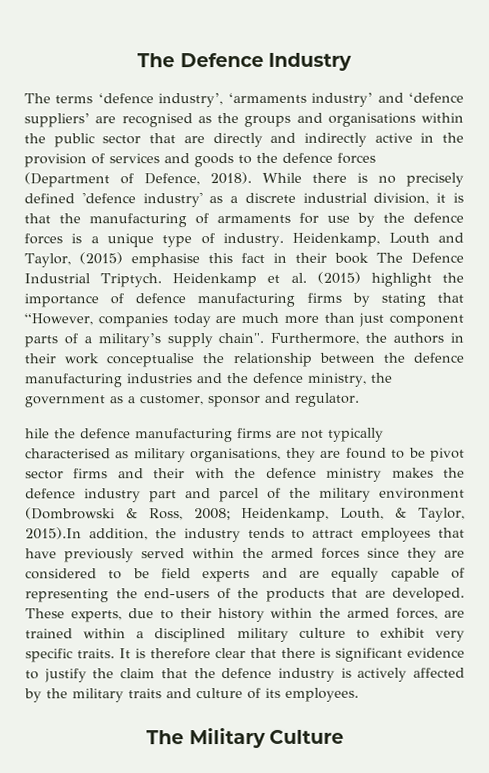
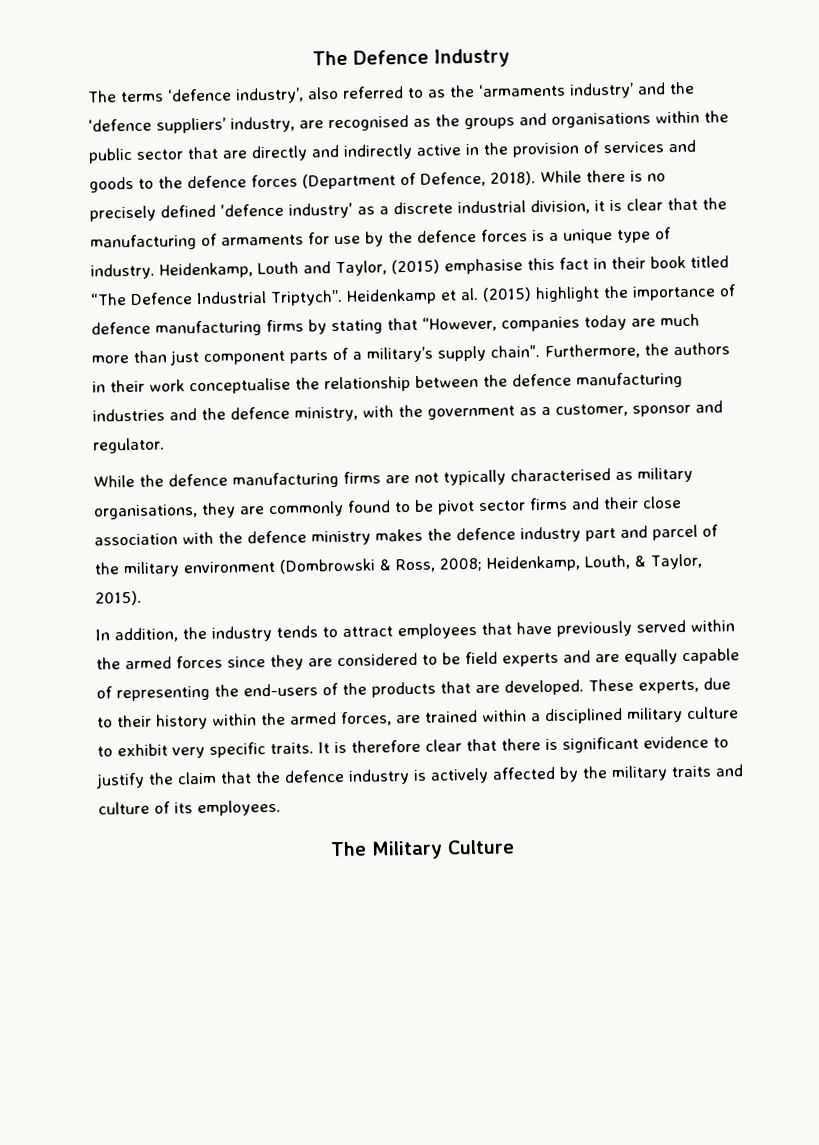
(224, 100) none -> [307,85,475,100] also referred to as the
(404, 97) none -> [669,81,695,95] the
(90, 120) none -> [230,116,295,133] industry,
(464, 197) none -> [626,198,663,211] clear
[375,252,403,263] The -> [689,255,729,268] [90,293,127,306] titled “The
[100,273,163,288] Triptych. -> [270,289,343,306] Triptych”.
(367, 379) none -> [362,405,394,418] with
[25,428,50,439] hile -> [93,474,135,488] While
(342, 454) none -> [268,500,344,518] commonly
(186, 473) none -> [642,496,682,509] [94,533,178,546] close association
[25,527,82,540] 2015).In -> [95,590,142,606] [95,629,110,641] 2015). // In

